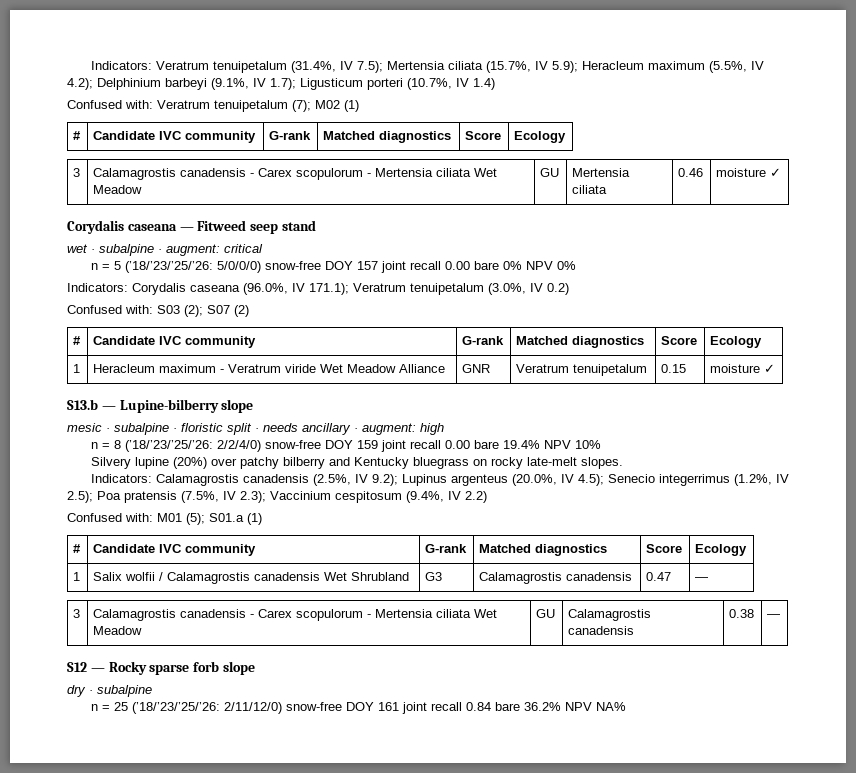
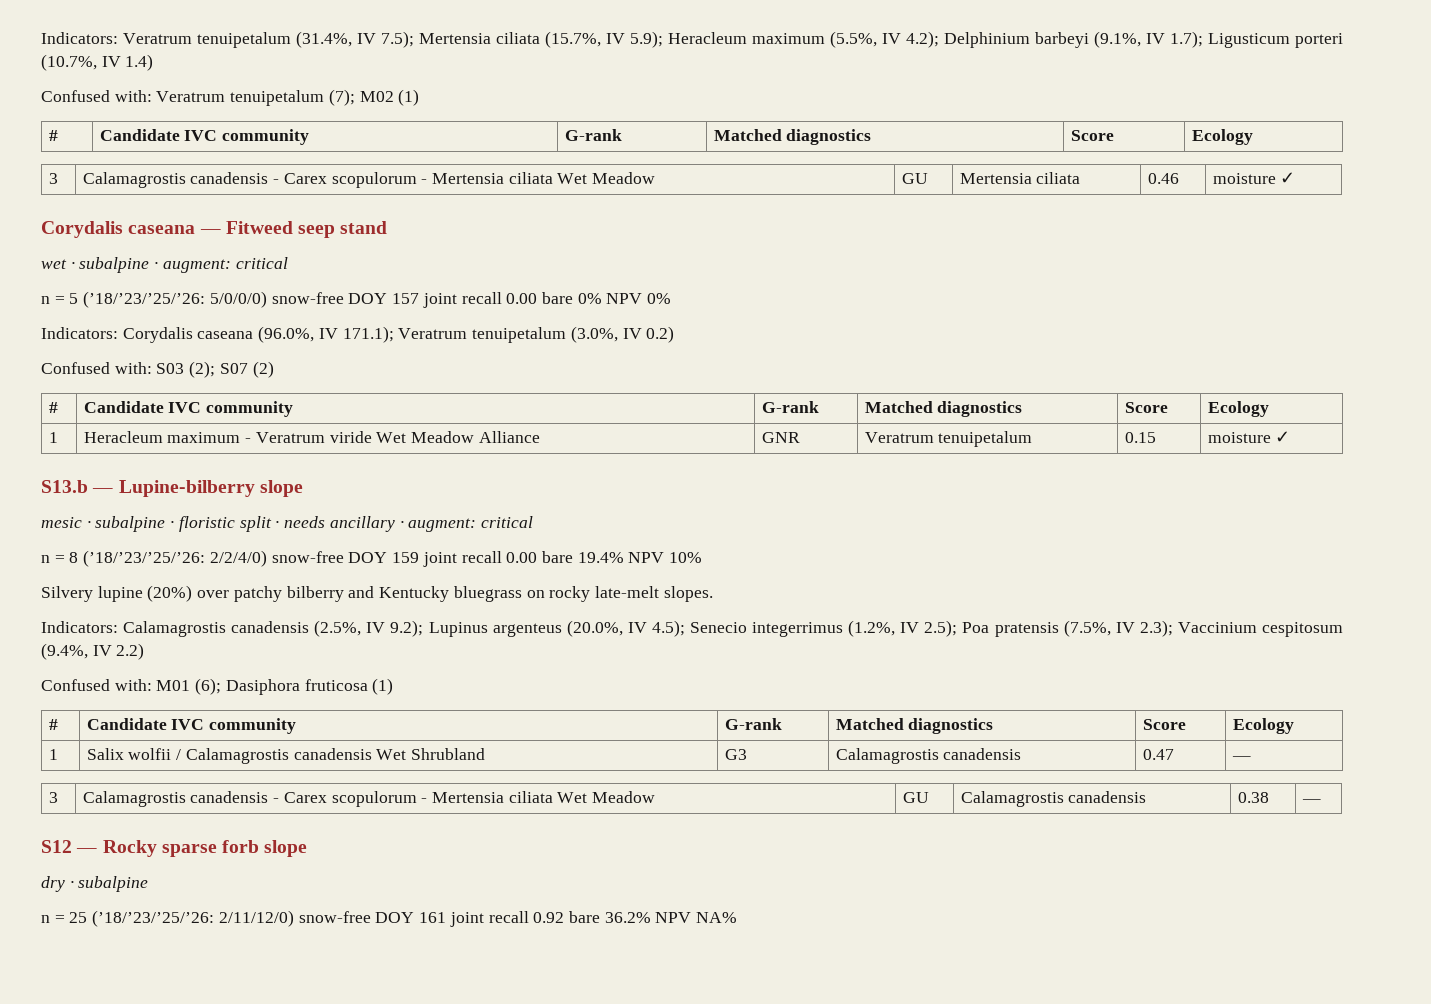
[420,423,444,435] high -> [480,516,533,528] critical
[186,513,244,525] (5); S01.a -> [195,678,368,695] (6); Dasiphora fruticosa
[465,702,491,711] 0.84 -> [533,912,565,923] 0.92

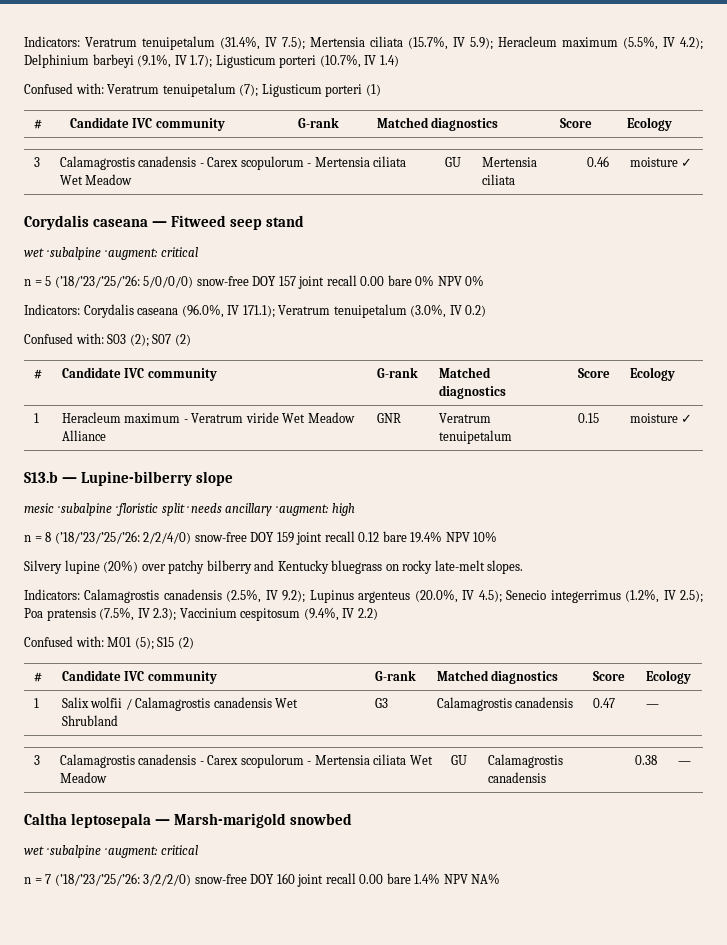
[359,91,394,102] M02 -> [261,84,363,97] Ligusticum porteri
[480,516,533,528] critical -> [331,503,355,516] high
[506,552,538,563] 0.00 -> [358,532,380,542] 0.12
[195,678,394,695] (6); Dasiphora fruticosa (1) -> [134,637,194,650] (5); S15 (2)
[41,840,308,857] [41,876,149,892] [41,910,651,927] S12 — Rocky sparse forb slope // dry · subalpine // n = 25 (’18/’23/’25/’26: 2/11/12/0) snow-free DOY 161 joint recall 0.92 bare 36.2% -> [24,813,353,828] [24,845,198,858] [24,873,441,887] Caltha leptosepala — Marsh-marigold snowbed // wet · subalpine · augment: critical // n = 7 (’18/’23/’25/’26: 3/2/2/0) snow-free DOY 160 joint recall 0.00 bare 1.4%

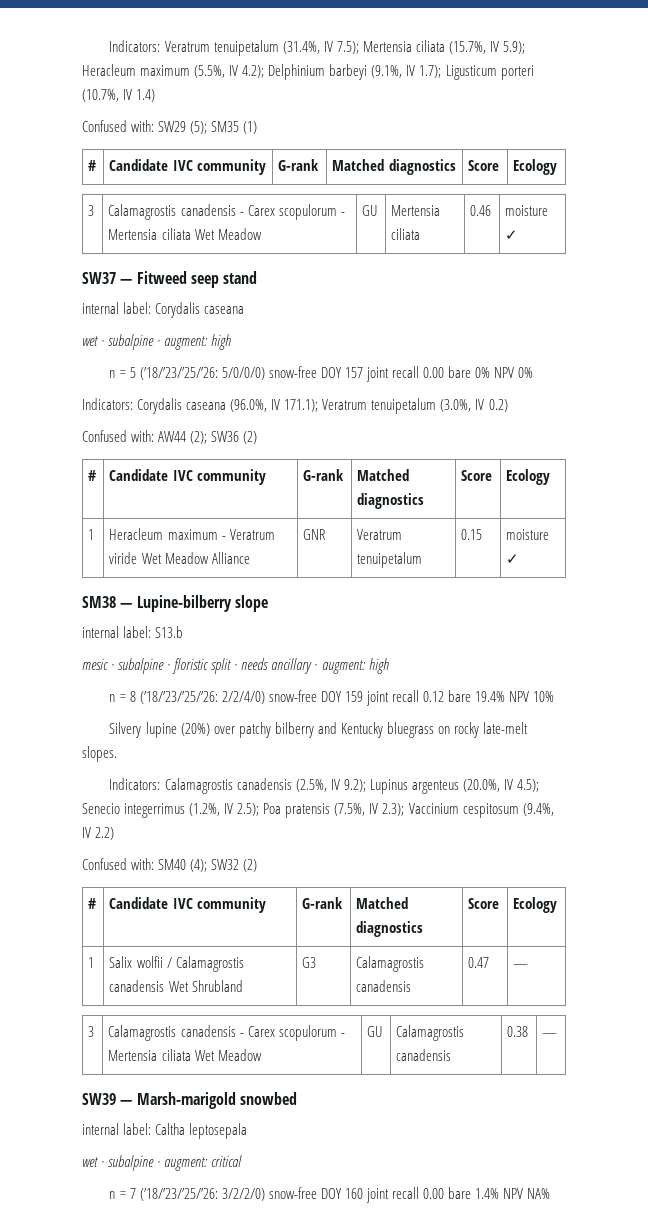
[107,83,363,97] Veratrum tenuipetalum (7); Ligusticum porteri -> [158,121,240,134] SW29 (5); SM35
[24,215,149,230] Corydalis caseana -> [82,272,116,284] SW37
[24,247,198,260] // wet · subalpine · augment: critical -> [82,302,245,318] [82,334,232,350] // internal label: Corydalis caseana // wet · subalpine · augment: high
[107,334,172,347] S03 (2); S07 -> [158,431,240,444] AW44 (2); SW36
[24,471,58,483] S13.b -> [82,596,116,608] SM38
(234, 478) none -> [82,626,184,638] // internal label: S13.b
[107,637,175,650] M01 (5); S15 -> [158,859,240,872] SM40 (4); SW32
[24,813,152,828] Caltha leptosepala -> [82,1093,116,1105] SW39
(353, 819) none -> [82,1123,248,1139] // internal label: Caltha leptosepala

